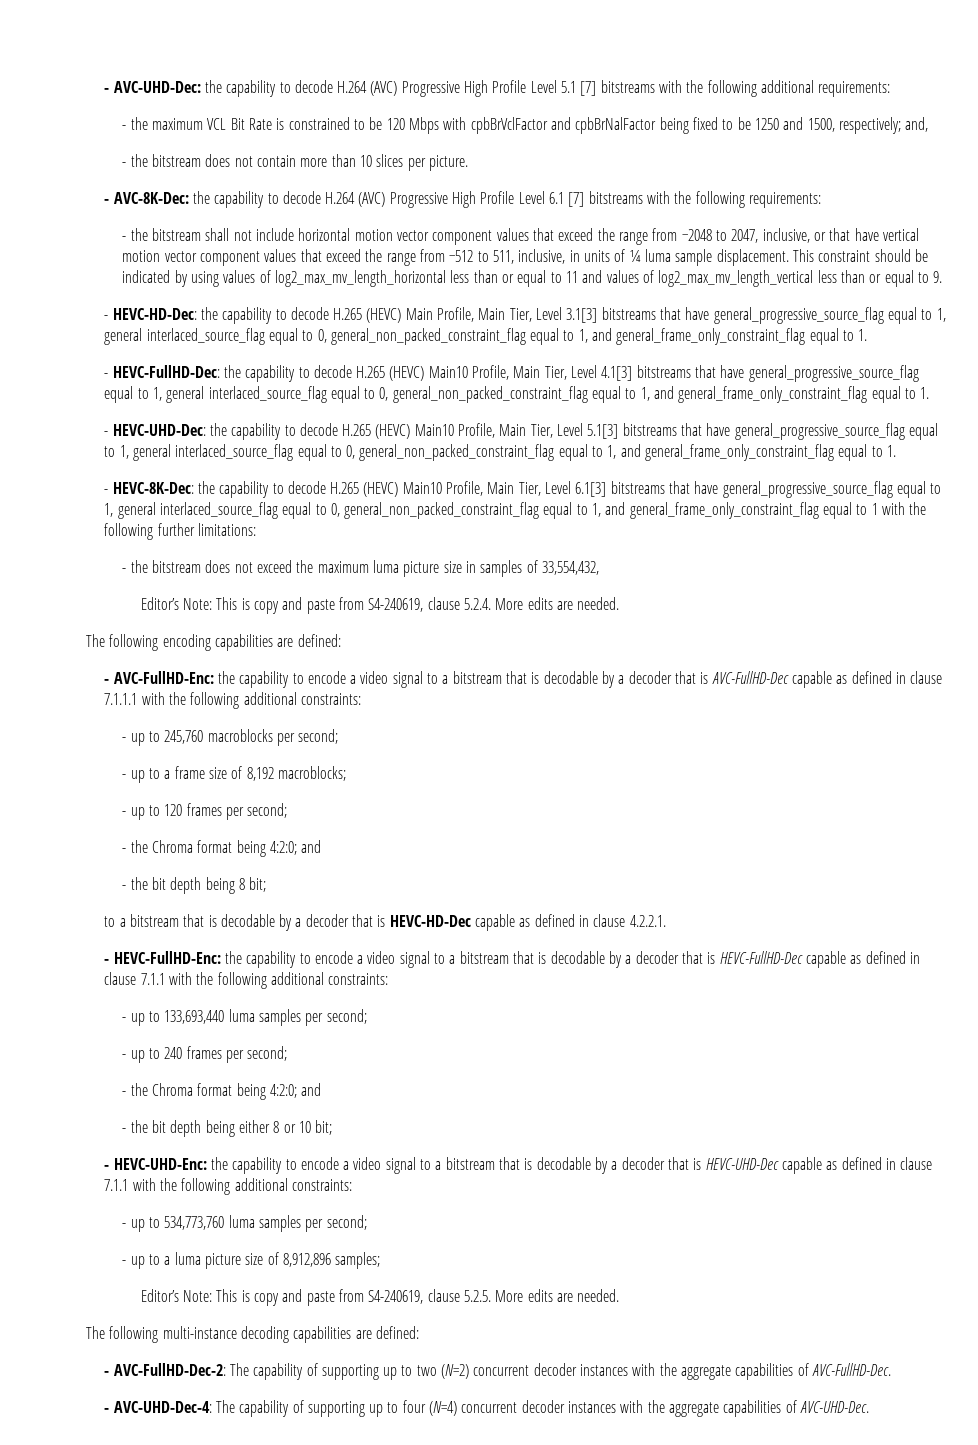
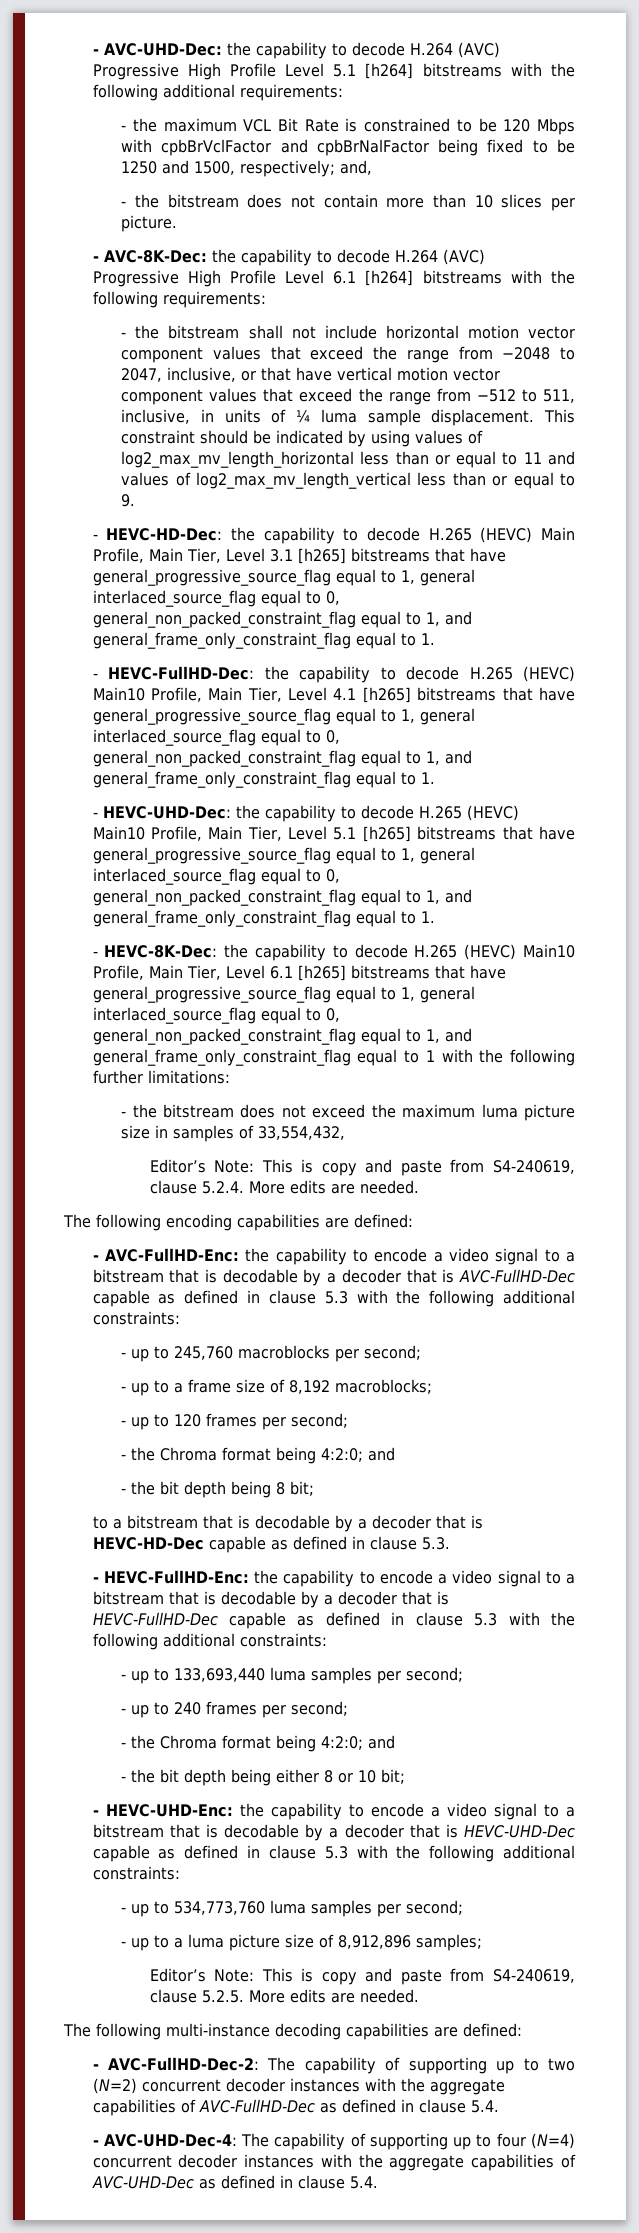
[580,81,597,96] [7] -> [365,63,414,79] [h264]
[568,192,585,207] [7] -> [365,270,414,286] [h264]
[566,308,598,323] 3.1[3] -> [269,548,346,564] 3.1 [h265]
[601,366,633,381] 4.1[3] -> [333,687,411,703] 4.1 [h265]
[587,424,619,439] 5.1[3] -> [333,826,411,842] 5.1 [h265]
[575,482,607,497] 6.1[3] -> [269,965,346,981] 6.1 [h265]
[104,693,138,705] 7.1.1.1 -> [324,1291,348,1304] 5.3
[629,915,666,927] 4.2.2.1. -> [421,1537,450,1550] 5.3.
[140,973,165,985] 7.1.1 -> [474,1613,498,1626] 5.3
[104,1179,129,1191] 7.1.1 -> [324,1846,348,1859] 5.3
[811,1363,891,1376] AVC-FullHD-Dec. -> [198,2099,499,2113] AVC-FullHD-Dec as defined in clause 5.4.
[799,1401,869,1413] AVC-UHD-Dec. -> [91,2175,378,2189] AVC-UHD-Dec as defined in clause 5.4.

